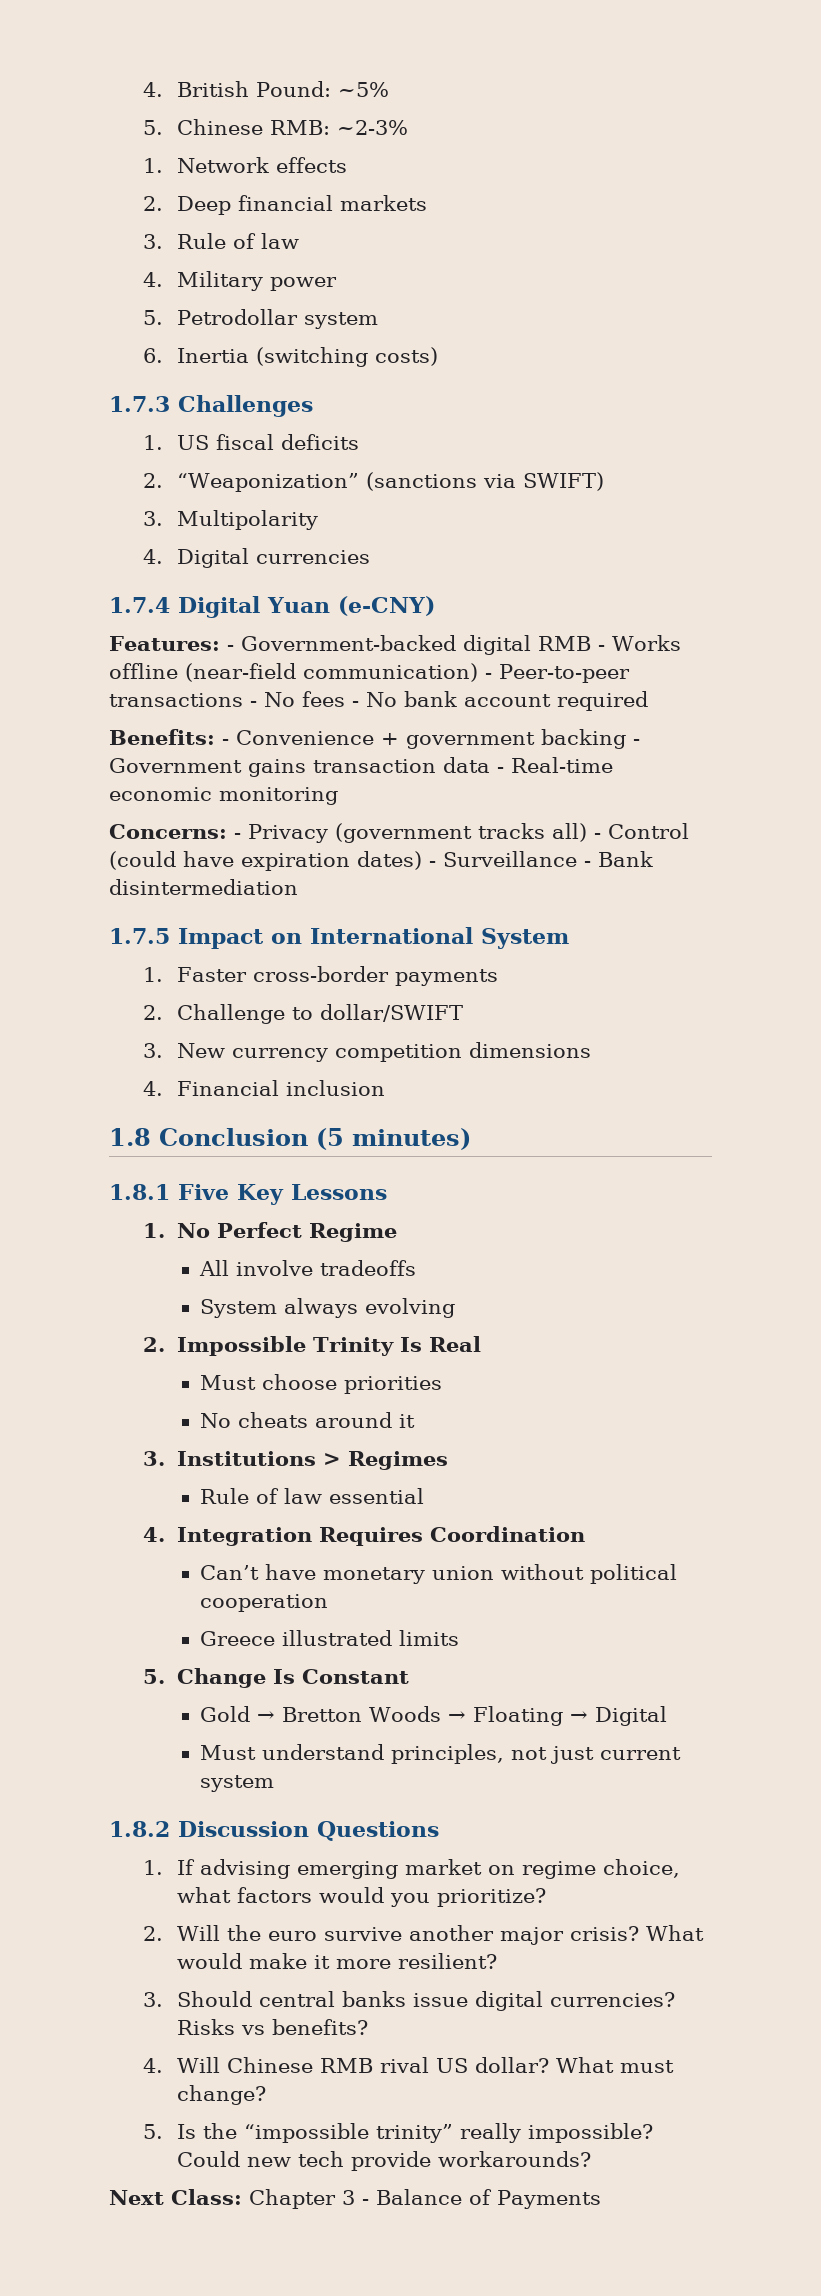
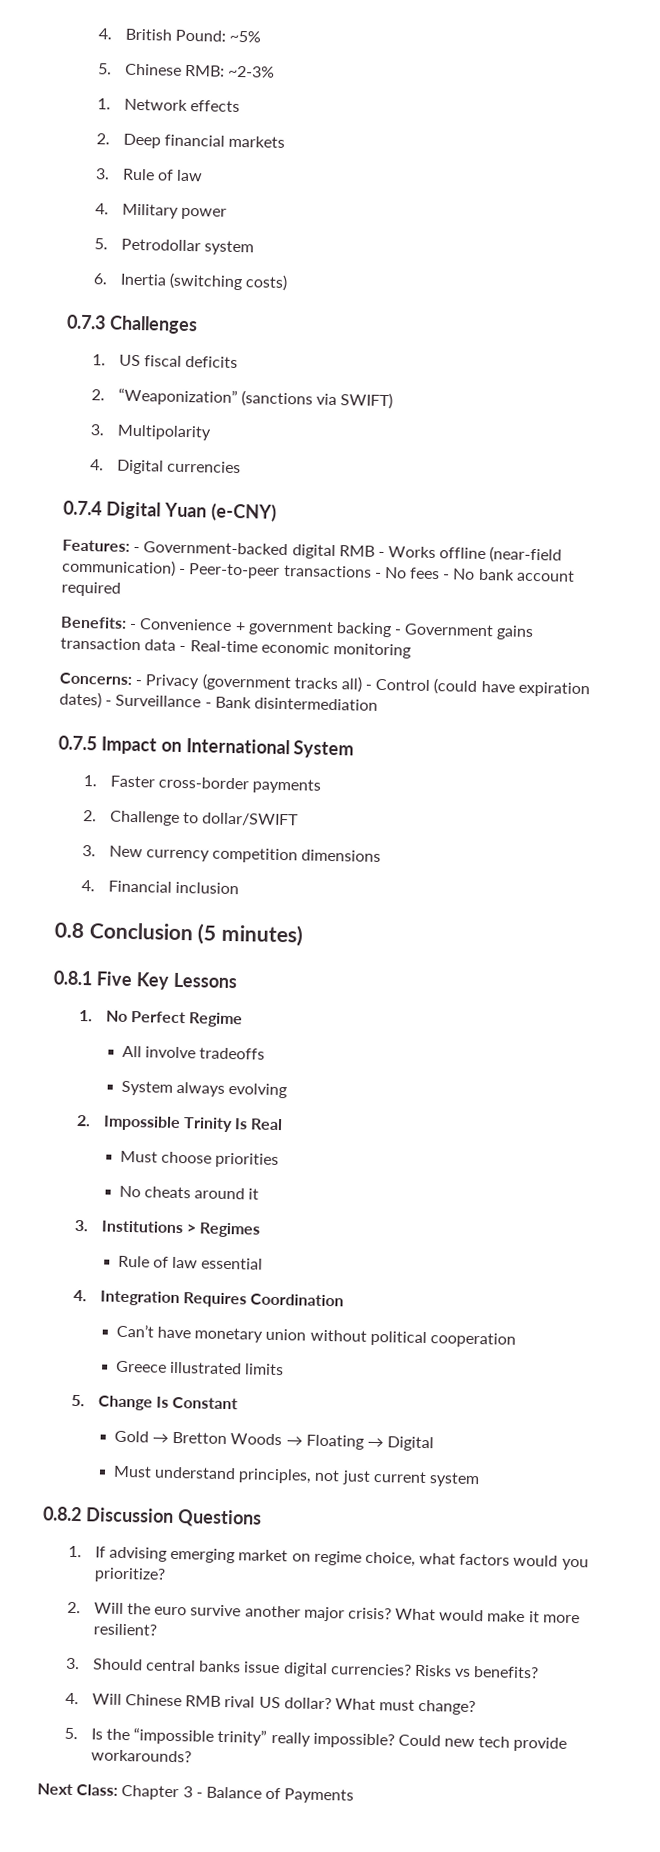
[109,396,170,412] 1.7.3 -> [66,314,106,330] 0.7.3
[109,597,170,613] 1.7.4 -> [63,500,102,516] 0.7.4
[109,928,170,944] 1.7.5 -> [58,735,97,751] 0.7.5
[109,1128,151,1146] 1.8 -> [54,922,85,939] 0.8
[109,1184,170,1200] 1.8.1 -> [53,970,93,986] 0.8.1
[109,1821,170,1837] 1.8.2 -> [43,1506,82,1522] 0.8.2

